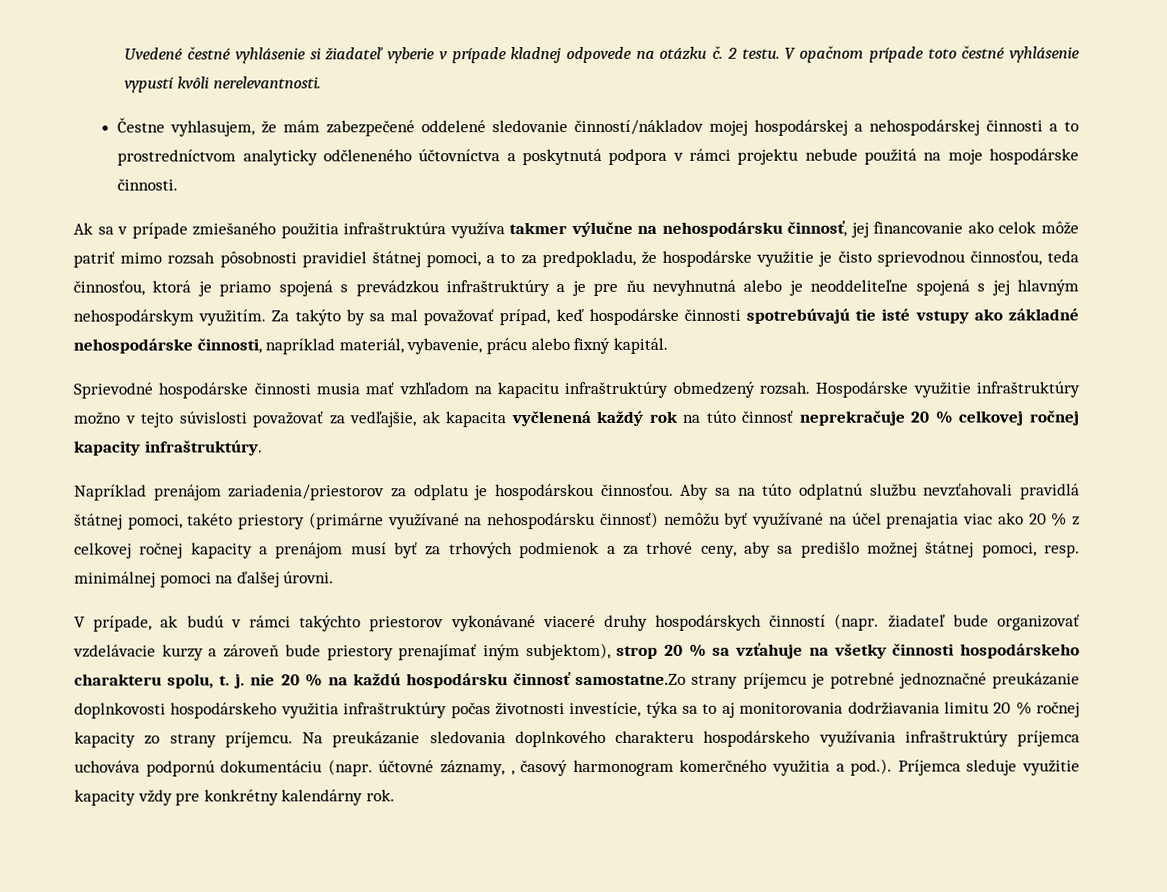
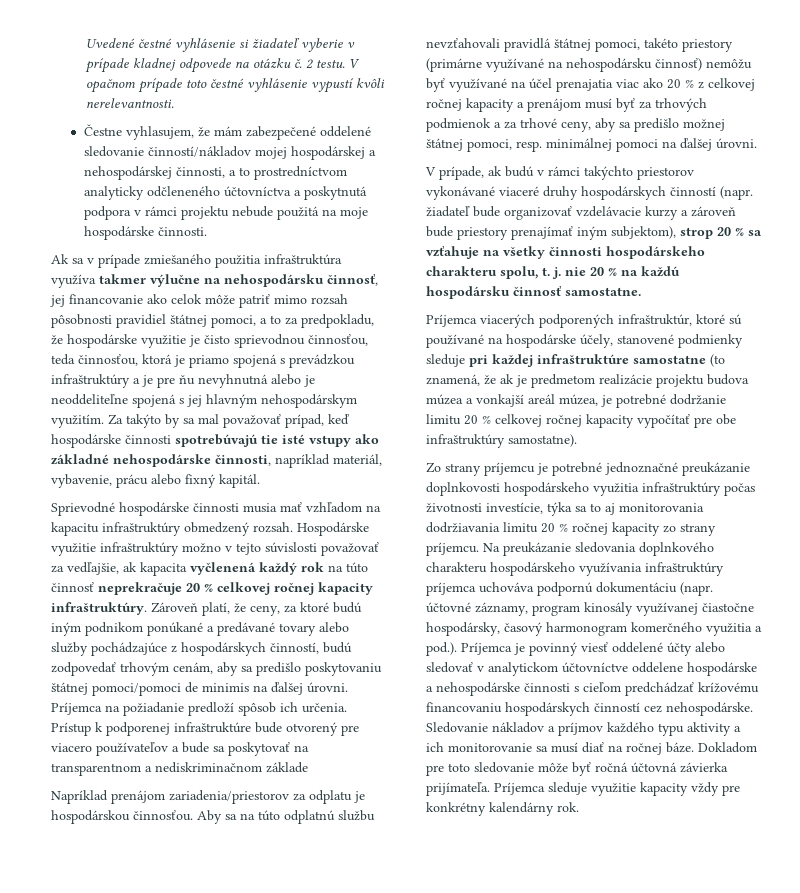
[986,119,1044,132] činnosti -> [175,167,225,178] činnosti,
(263, 448) none -> [151,602,362,616] [51,622,349,636] [51,642,352,656] [51,662,382,676] [51,682,348,696] [51,702,347,716] [51,722,359,736] [51,742,309,756] [51,762,308,776] Zároveň platí, že ceny, za ktoré budú iným podnikom ponúkané a predávané tovary alebo služby pochádzajúce z hospodárskych činností, budú zodpovedať trhovým cenám, aby sa predišlo poskytovaniu štátnej pomoci/pomoci de minimis na ďalšej úrovni. Príjemca na požiadanie predloží spôsob ich určenia. Prístup k podporenej infraštruktúre bude otvorený pre viacero používateľov a bude sa poskytovať na transparentnom a nediskriminačnom základe
[575,673,687,686] samostatne.Zo -> [565,287,641,296] [426,314,742,328] [426,334,743,348] [426,354,725,367] [426,374,749,388] [426,394,726,408] [426,414,736,428] [426,434,577,448] [426,462,441,473] samostatne. // Príjemca viacerých podporených infraštruktúr, ktoré sú používané na hospodárske účely, stanovené podmienky sleduje pri každej infraštruktúre samostatne (to znamená, že ak je predmetom realizácie projektu budova múzea a vonkajší areál múzea, je potrebné dodržanie limitu 20 % celkovej ročnej kapacity vypočítať pre obe infraštruktúry samostatne). // Zo
[510,770,515,776] , -> [532,602,754,616] [426,622,500,636] program kinosály využívanej čiastočne hospodársky,
(961, 767) none -> [514,642,725,656] [426,662,757,676] [426,682,759,696] [426,702,753,716] [426,722,741,736] [426,742,757,755] [426,762,728,776] [426,782,545,796] je povinný viesť oddelené účty alebo sledovať v analytickom účtovníctve oddelene hospodárske a nehospodárske činnosti s cieľom predchádzať krížovému financovaniu hospodárskych činností cez nehospodárske. Sledovanie nákladov a príjmov každého typu aktivity a ich monitorovanie sa musí diať na ročnej báze. Dokladom pre toto sledovanie môže byť ročná účtovná závierka prijímateľa. Príjemca

